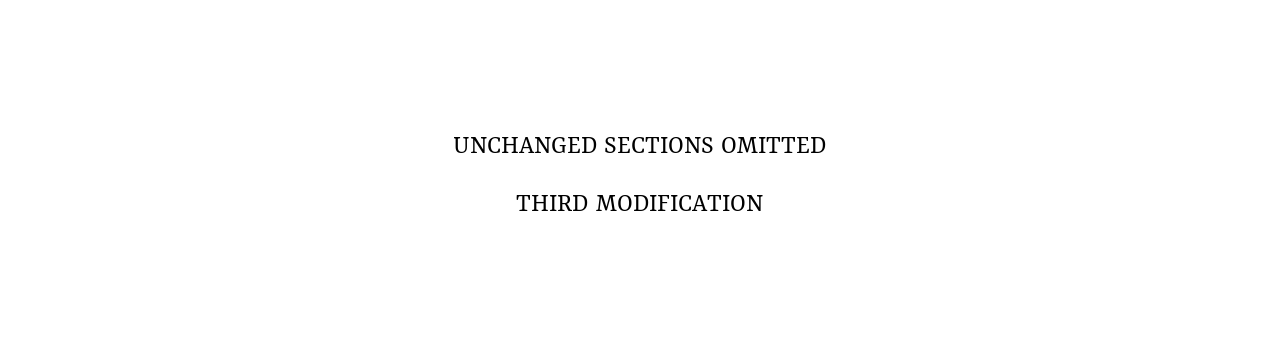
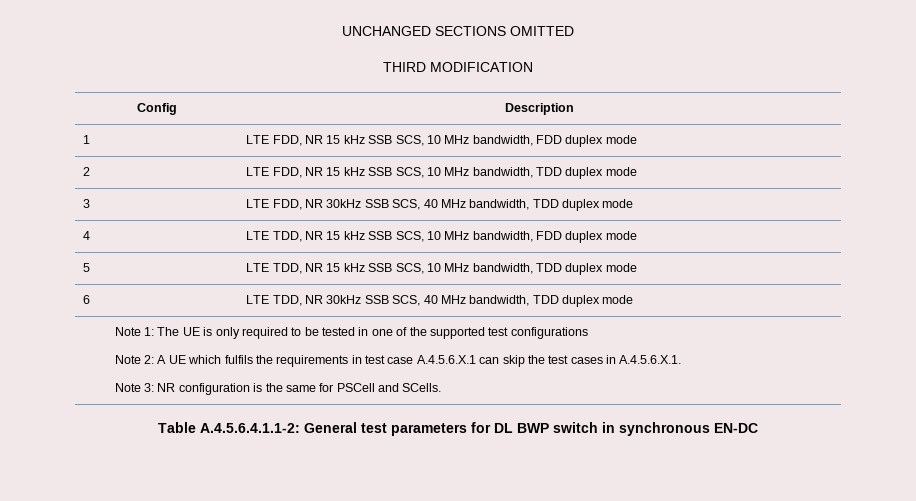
(763, 203) none -> [137,103,177,115] [505,103,574,115] [83,135,91,144] [246,135,637,147] [83,167,91,176] [246,167,637,179] [83,199,91,208] [246,199,634,211] [83,231,91,240] [246,231,637,243] [83,263,91,272] [246,263,637,275] [83,295,91,304] [246,295,634,307] [114,327,588,339] [114,355,682,367] [114,383,442,395] [158,422,758,436] // Config | Description // 1 | LTE FDD, NR 15 kHz SSB SCS, 10 MHz bandwidth, FDD duplex mode // 2 | LTE FDD, NR 15 kHz SSB SCS, 10 MHz bandwidth, TDD duplex mode // 3 | LTE FDD, NR 30kHz SSB SCS, 40 MHz bandwidth, TDD duplex mode // 4 | LTE TDD, NR 15 kHz SSB SCS, 10 MHz bandwidth, FDD duplex mode // 5 | LTE TDD, NR 15 kHz SSB SCS, 10 MHz bandwidth, TDD duplex mode // 6 | LTE TDD, NR 30kHz SSB SCS, 40 MHz bandwidth, TDD duplex mode // Note 1: The UE is only required to be tested in one of the supported test configurations // Note 2: A UE which fulfils the requirements in test case A.4.5.6.X.1 can skip the test cases in A.4.5.6.X.1. // Note 3: NR configuration is the same for PSCell and SCells. // Table A.4.5.6.4.1.1-2: General test parameters for DL BWP switch in synchronous EN-DC

